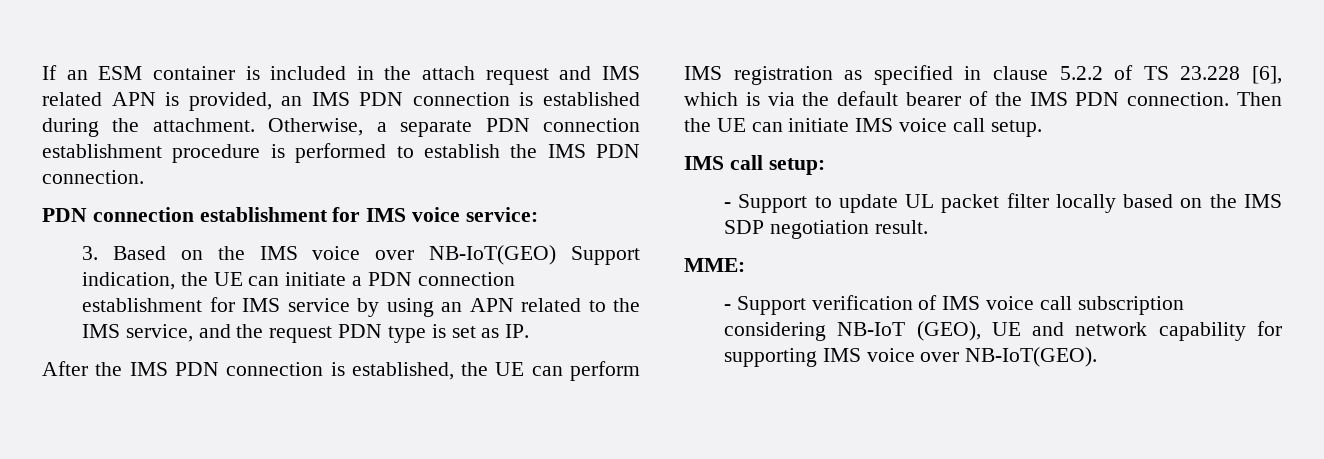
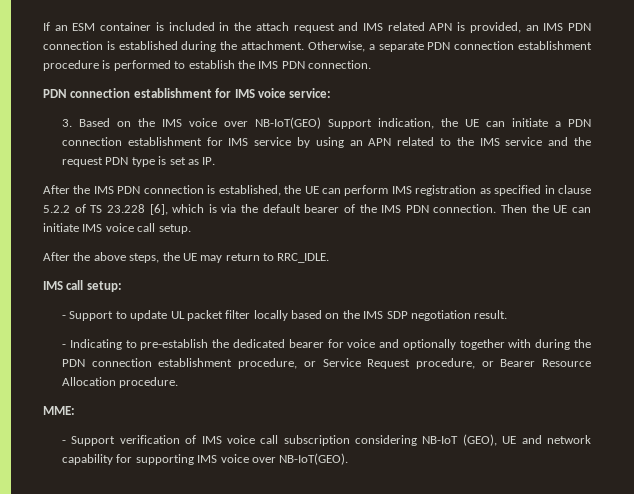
[125,324,193,342] service, -> [505,137,543,146] service
(1042, 128) none -> [43,252,330,263] // After the above steps, the UE may return to RRC_IDLE.
(928, 227) none -> [62,339,592,350] [62,358,592,369] [62,377,179,388] // - Indicating to pre-establish the dedicated bearer for voice and optionally together with during the PDN connection establishment procedure, or Service Request procedure, or Bearer Resource Allocation procedure.

